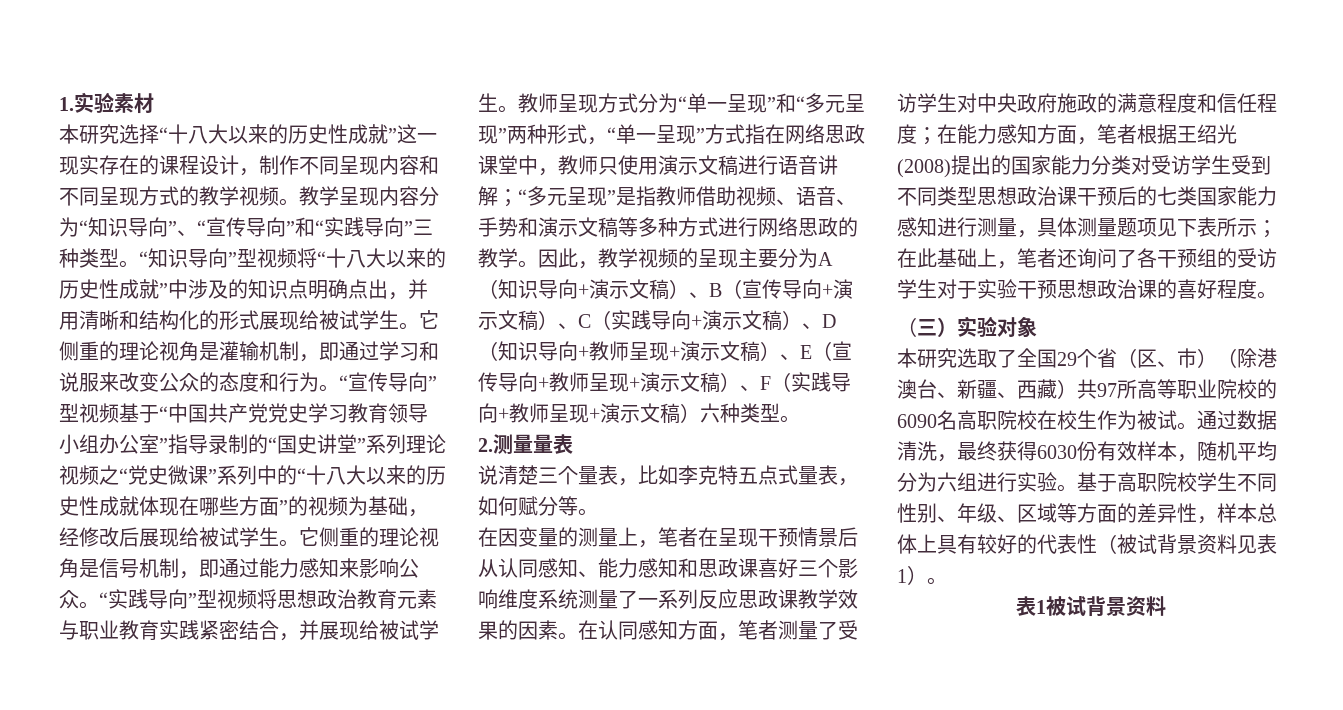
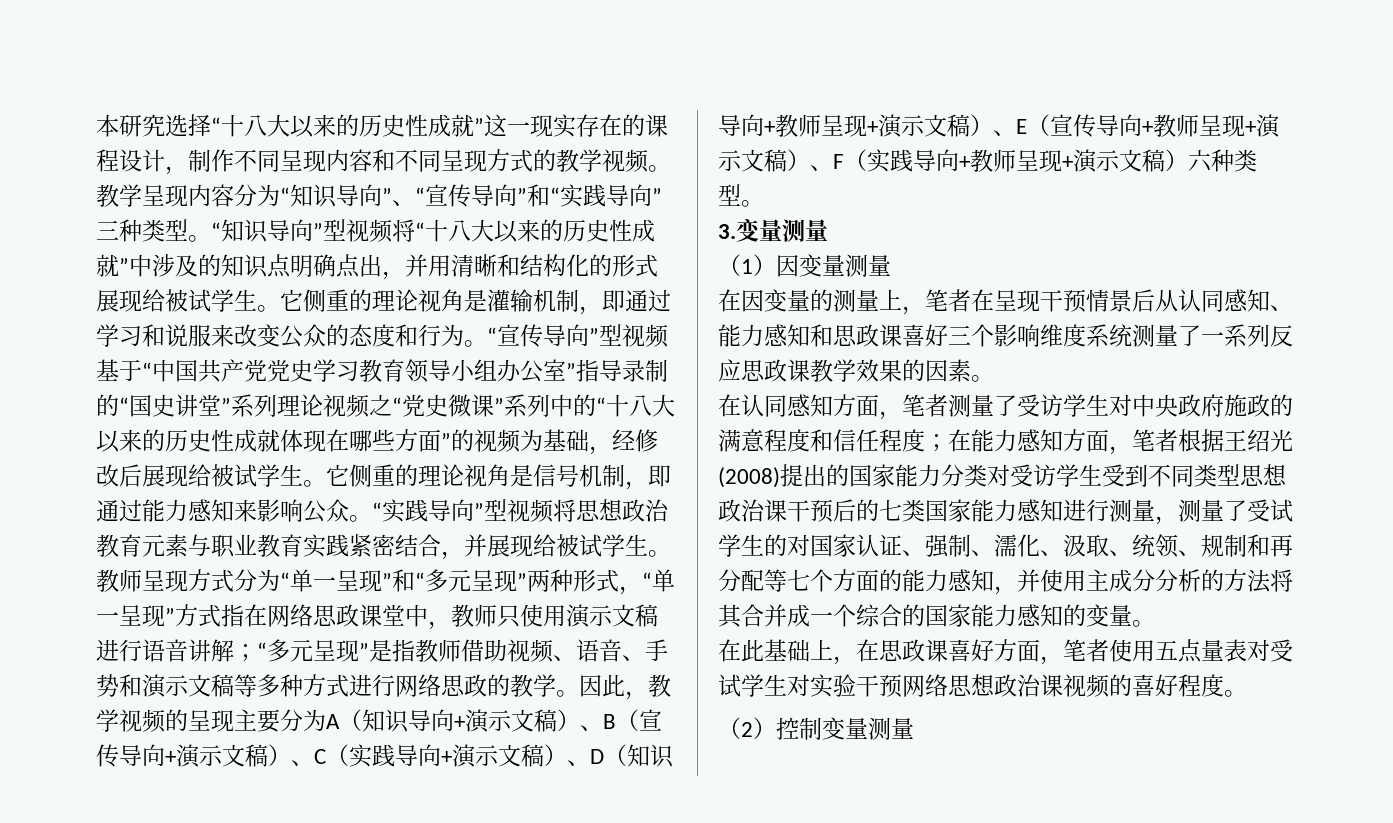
[59,92,154,114] 1.实验素材 // -> (96, 125) none
[478,434,573,454] [478,465,858,486] [478,496,598,516] 2.测量量表 // 说清楚三个量表，比如李克特五点式量表，如何赋分等。 -> [718,218,828,242] [718,254,891,277] 3.变量测量 // （1）因变量测量
(578, 636) none -> (994, 378) //
[1037,217,1277,238] [897,248,1277,269] [897,279,977,299] 具体测量题项见下表所示；在此基础上，笔者还询问了各干预组的受访学生对于 -> [1178,499,1293,522] [718,534,1293,558] [718,569,1293,595] [718,604,1155,628] [718,639,1293,665] [718,674,810,697] 测量了受试学生的对国家认证、强制、濡化、汲取、统领、规制和再分配等七个方面的能力感知，并使用主成分分析的方法将其合并成一个综合的国家能力感知的变量。 // 在此基础上，在思政课喜好方面，笔者使用五点量表对受试学生对
[1057,279,1157,299] 思想政治课 -> [902,674,1110,698] 网络思想政治课视频
[917,316,1037,337] [897,348,1277,368] [897,379,1277,399] [897,410,1277,430] [897,441,1277,462] [897,472,1277,492] [897,503,1277,524] [897,534,1277,554] [897,565,947,585] [1015,596,1166,617] 三）实验对象 // 本研究选取了全国29个省（区、市）（除港澳台、新疆、西藏）共97所高等职业院校的6090名高职院校在校生作为被试。通过数据清洗，最终获得6030份有效样本，随机平均分为六组进行实验。基于高职院校学生不同性别、年级、区域等方面的差异性，样本总体上具有较好的代表性（被试背景资料见表1）。 // 表1被试背景资料 -> [741,717,914,740] 2）控制变量测量

